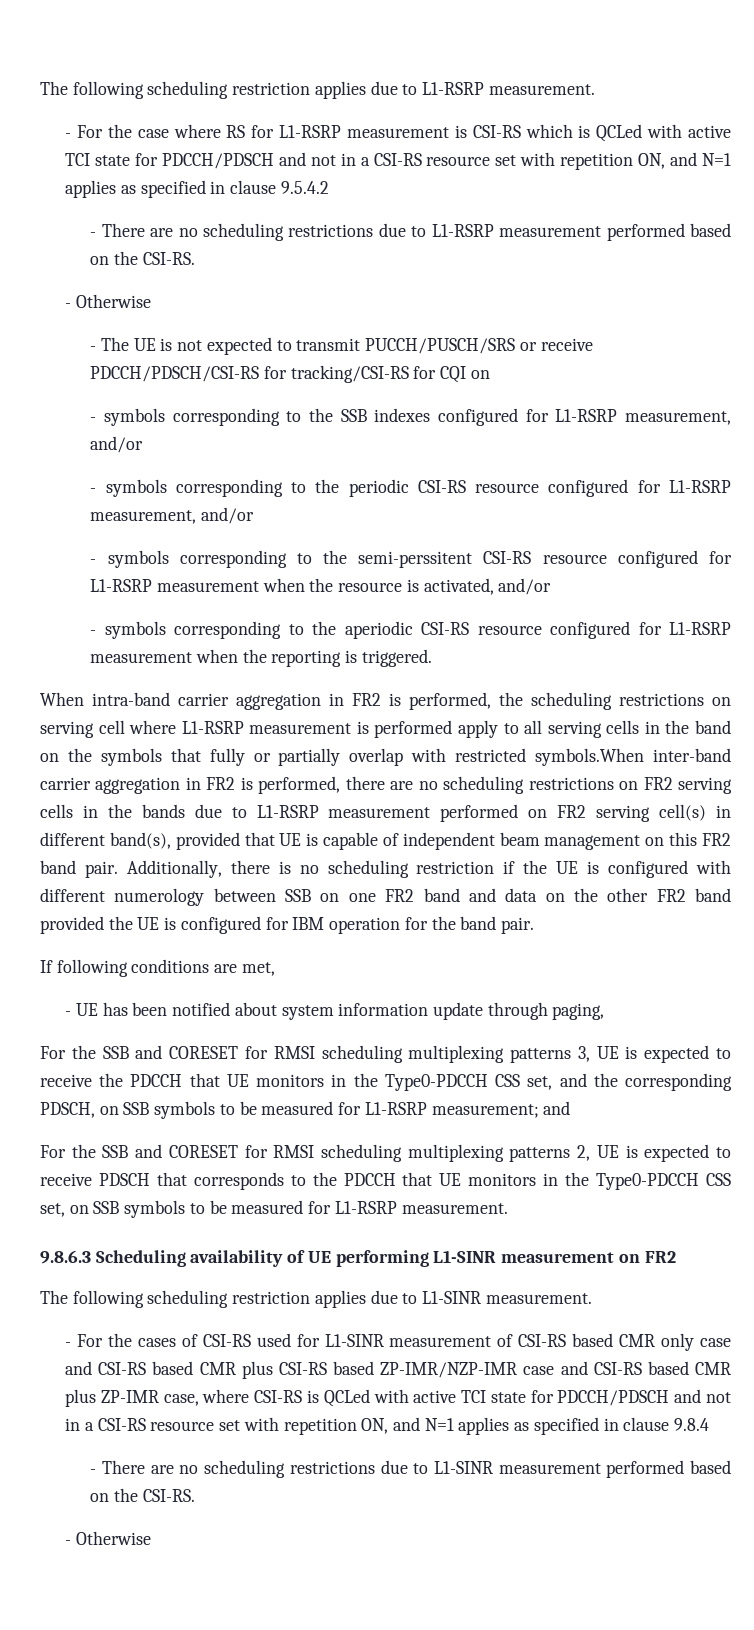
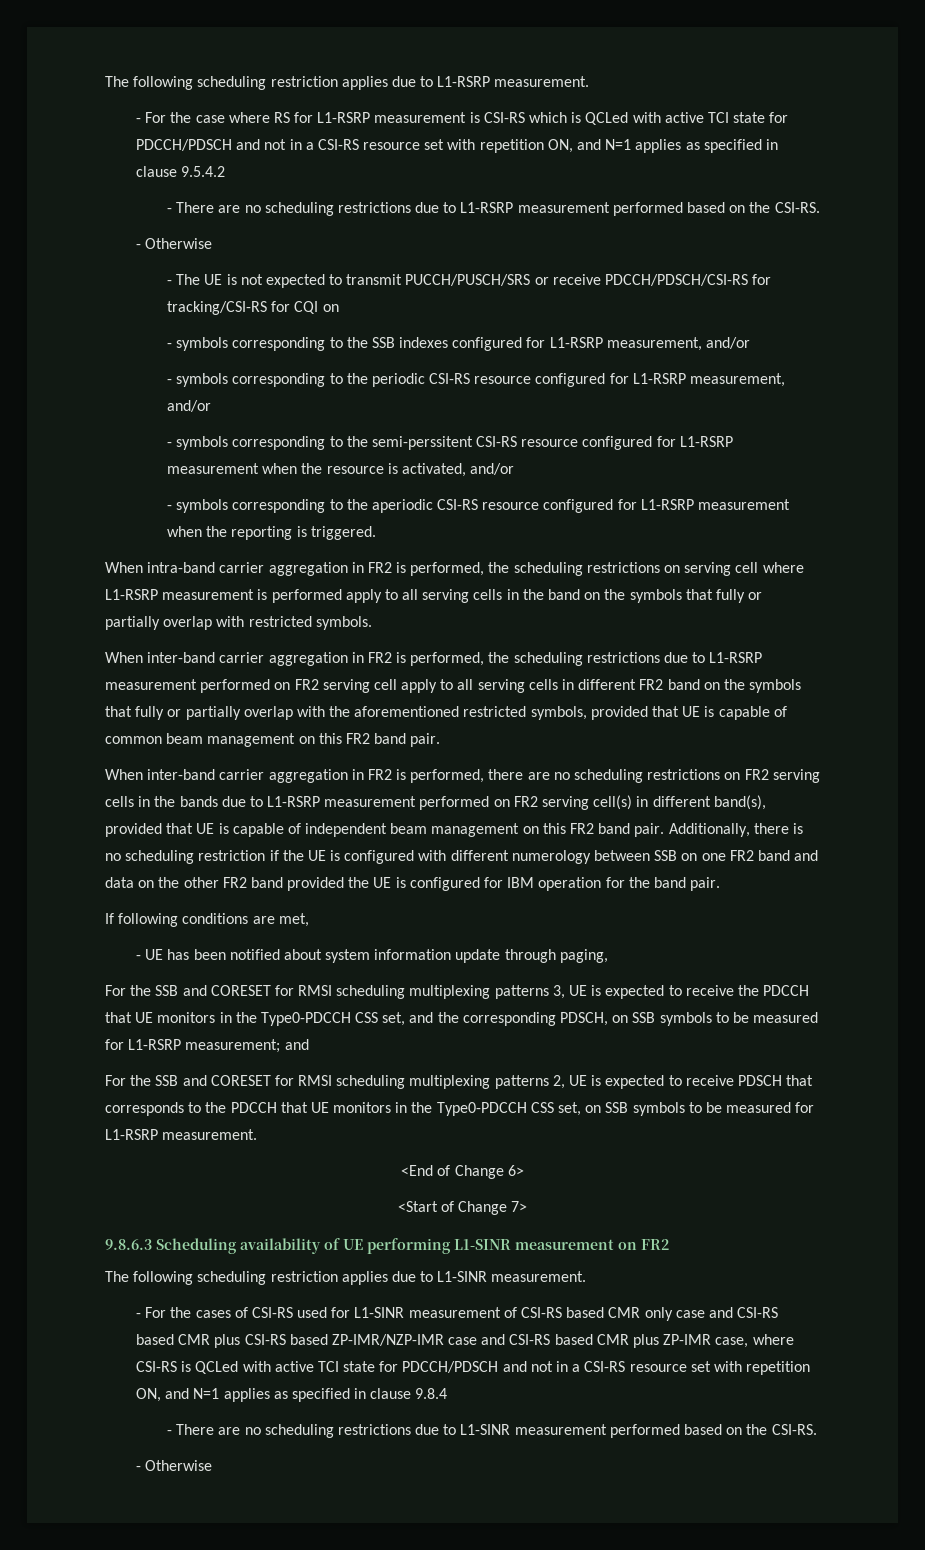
[535,748,645,766] symbols.When -> [315,616,372,630] [105,652,763,666] [105,679,802,693] [105,706,787,720] [105,733,441,747] [105,769,143,780] symbols. // When inter-band carrier aggregation in FR2 is performed, the scheduling restrictions due to L1-RSRP measurement performed on FR2 serving cell apply to all serving cells in different FR2 band on the symbols that fully or partially overlap with the aforementioned restricted symbols, provided that UE is capable of common beam management on this FR2 band pair. // When
(508, 1208) none -> [401,1165,524,1179] [397,1201,528,1215] // <End of Change 6> // <Start of Change 7>

